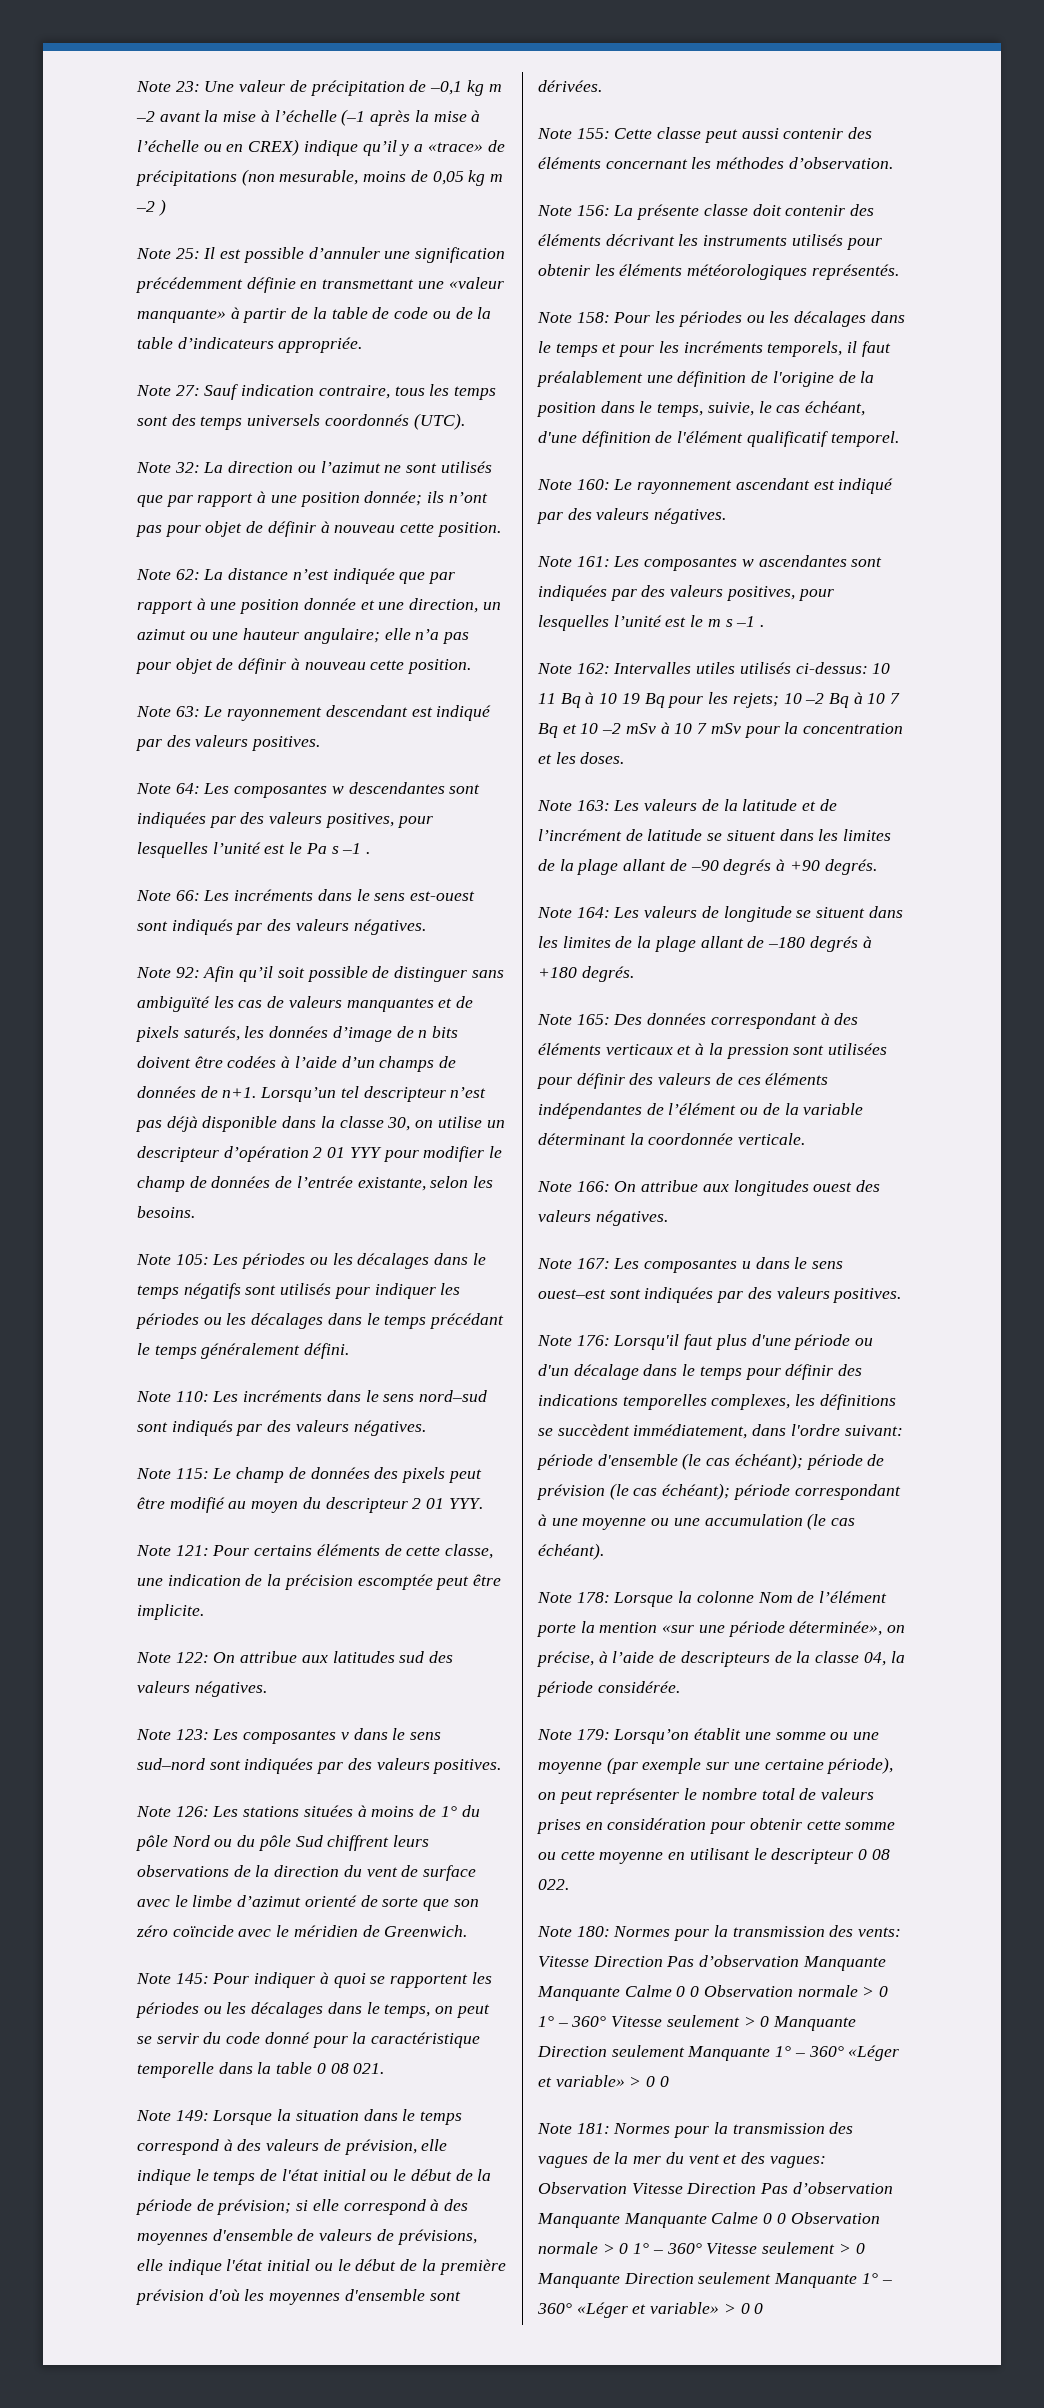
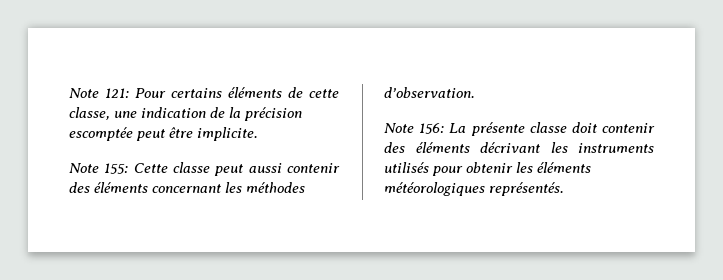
[136,80,502,96] [136,109,481,126] [137,139,505,156] [135,169,504,186] [136,199,166,216] [136,247,506,263] [135,277,504,293] [137,307,492,323] [137,337,363,353] [136,384,497,400] [137,413,465,430] [136,461,492,473] [137,491,488,507] [135,521,501,537] [136,568,456,584] [137,598,501,614] [137,628,470,644] [135,658,472,674] [136,705,492,721] [135,735,321,751] [136,782,481,798] [137,812,433,828] [137,842,371,858] [136,889,476,901] [137,919,426,935] [136,966,504,982] [137,996,474,1012] [135,1026,459,1042] [137,1056,457,1072] [137,1086,487,1102] [135,1116,505,1132] [137,1146,503,1162] [137,1176,494,1192] [137,1206,195,1218] [136,1253,486,1269] [137,1283,461,1299] [135,1313,505,1329] [137,1343,350,1359] [136,1390,488,1402] [137,1420,426,1436] [136,1467,482,1483] [137,1497,483,1513] [136,1545,171,1556] Note 23: Une valeur de précipitation de –0,1 kg m –2 avant la mise à l’échelle (–1 après la mise à l’échelle ou en CREX) indique qu’il y a «trace» de précipitations (non mesurable, moins de 0,05 kg m –2 ) // Note 25: Il est possible d’annuler une signification précédemment définie en transmettant une «valeur manquante» à partir de la table de code ou de la table d’indicateurs appropriée. // Note 27: Sauf indication contraire, tous les temps sont des temps universels coordonnés (UTC). // Note 32: La direction ou l’azimut ne sont utilisés que par rapport à une position donnée; ils n’ont pas pour objet de définir à nouveau cette position. // Note 62: La distance n’est indiquée que par rapport à une position donnée et une direction, un azimut ou une hauteur angulaire; elle n’a pas pour objet de définir à nouveau cette position. // Note 63: Le rayonnement descendant est indiqué par des valeurs positives. // Note 64: Les composantes w descendantes sont indiquées par des valeurs positives, pour lesquelles l’unité est le Pa s –1 . // Note 66: Les incréments dans le sens est-ouest sont indiqués par des valeurs négatives. // Note 92: Afin qu’il soit possible de distinguer sans ambiguïté les cas de valeurs manquantes et de pixels saturés, les données d’image de n bits doivent être codées à l’aide d’un champs de données de n+1. Lorsqu’un tel descripteur n’est pas déjà disponible dans la classe 30, on utilise un descripteur d’opération 2 01 YYY pour modifier le champ de données de l’entrée existante, selon les besoins. // Note 105: Les périodes ou les décalages dans le temps négatifs sont utilisés pour indiquer les périodes ou les décalages dans le temps précédant le temps généralement défini. // Note 110: Les incréments dans le sens nord–sud sont indiqués par des valeurs négatives. // Note 115: Le champ de données des pixels peut être modifié au moyen du descripteur 2 01 YYY. // Note -> [69,88,99,98] Note
[136,1651,454,1663] [137,1681,267,1697] [136,1728,442,1744] [137,1758,502,1774] [136,1805,480,1817] [135,1835,430,1851] [137,1865,477,1881] [137,1895,479,1911] [136,1925,468,1937] [136,1972,492,1988] [135,2002,490,2018] [137,2032,481,2048] [137,2062,385,2078] [136,2109,463,2125] [137,2139,448,2155] [137,2169,492,2185] [135,2199,469,2215] [137,2229,477,2245] [137,2259,506,2275] [135,2289,461,2305] [538,80,602,92] // Note 122: On attribue aux latitudes sud des valeurs négatives. // Note 123: Les composantes v dans le sens sud–nord sont indiquées par des valeurs positives. // Note 126: Les stations situées à moins de 1° du pôle Nord ou du pôle Sud chiffrent leurs observations de la direction du vent de surface avec le limbe d’azimut orienté de sorte que son zéro coïncide avec le méridien de Greenwich. // Note 145: Pour indiquer à quoi se rapportent les périodes ou les décalages dans le temps, on peut se servir du code donné pour la caractéristique temporelle dans la table 0 08 021. // Note 149: Lorsque la situation dans le temps correspond à des valeurs de prévision, elle indique le temps de l'état initial ou le début de la période de prévision; si elle correspond à des moyennes d'ensemble de valeurs de prévisions, elle indique l'état initial ou le début de la première prévision d'où les moyennes d'ensemble sont dérivées. -> (259, 134) none
[537,311,905,327] [538,341,891,357] [536,371,875,387] [536,401,866,417] [538,431,899,447] [537,478,894,494] [536,508,727,524] [537,555,883,571] [538,585,834,601] [538,615,765,631] [537,662,891,674] [538,692,901,708] [538,722,903,738] [538,752,625,764] [537,799,837,811] [538,829,892,841] [538,859,877,875] [537,906,903,922] [538,936,872,952] [538,966,634,982] [537,1013,859,1029] [538,1043,888,1059] [536,1073,829,1089] [538,1103,864,1119] [538,1133,806,1145] [537,1180,881,1196] [538,1210,668,1226] [537,1257,844,1273] [538,1287,902,1303] [537,1334,874,1350] [538,1364,863,1380] [538,1394,896,1410] [538,1424,903,1439] [536,1453,885,1470] [536,1483,901,1500] [538,1513,856,1530] [538,1543,604,1560] [537,1591,888,1607] [536,1621,906,1637] [536,1651,905,1667] [536,1681,680,1697] [537,1728,880,1744] [538,1757,894,1774] [538,1788,875,1804] [536,1818,896,1834] [538,1848,890,1864] [538,1879,569,1890] [537,1925,902,1941] [538,1955,886,1971] [537,1985,889,2001] [538,2015,857,2031] [537,2045,900,2061] [538,2075,669,2087] [537,2122,854,2138] [538,2152,826,2168] [538,2182,893,2194] [537,2212,880,2228] [538,2242,865,2254] [537,2272,892,2288] [537,2302,764,2318] // Note 158: Pour les périodes ou les décalages dans le temps et pour les incréments temporels, il faut préalablement une définition de l'origine de la position dans le temps, suivie, le cas échéant, d'une définition de l'élément qualificatif temporel. // Note 160: Le rayonnement ascendant est indiqué par des valeurs négatives. // Note 161: Les composantes w ascendantes sont indiquées par des valeurs positives, pour lesquelles l’unité est le m s –1 . // Note 162: Intervalles utiles utilisés ci-dessus: 10 11 Bq à 10 19 Bq pour les rejets; 10 –2 Bq à 10 7 Bq et 10 –2 mSv à 10 7 mSv pour la concentration et les doses. // Note 163: Les valeurs de la latitude et de l’incrément de latitude se situent dans les limites de la plage allant de –90 degrés à +90 degrés. // Note 164: Les valeurs de longitude se situent dans les limites de la plage allant de –180 degrés à +180 degrés. // Note 165: Des données correspondant à des éléments verticaux et à la pression sont utilisées pour définir des valeurs de ces éléments indépendantes de l’élément ou de la variable déterminant la coordonnée verticale. // Note 166: On attribue aux longitudes ouest des valeurs négatives. // Note 167: Les composantes u dans le sens ouest–est sont indiquées par des valeurs positives. // Note 176: Lorsqu'il faut plus d'une période ou d'un décalage dans le temps pour définir des indications temporelles complexes, les définitions se succèdent immédiatement, dans l'ordre suivant: période d'ensemble (le cas échéant); période de prévision (le cas échéant); période correspondant à une moyenne ou une accumulation (le cas échéant). // Note 178: Lorsque la colonne Nom de l’élément porte la mention «sur une période déterminée», on précise, à l’aide de descripteurs de la classe 04, la période considérée. // Note 179: Lorsqu’on établit une somme ou une moyenne (par exemple sur une certaine période), on peut représenter le nombre total de valeurs prises en considération pour obtenir cette somme ou cette moyenne en utilisant le descripteur 0 08 022. // Note 180: Normes pour la transmission des vents: Vitesse Direction Pas d’observation Manquante Manquante Calme 0 0 Observation normale > 0 1° – 360° Vitesse seulement > 0 Manquante Direction seulement Manquante 1° – 360° «Léger et variable» > 0 0 // Note 181: Normes pour la transmission des vagues de la mer du vent et des vagues: Observation Vitesse Direction Pas d’observation Manquante Manquante Calme 0 0 Observation normale > 0 1° – 360° Vitesse seulement > 0 Manquante Direction seulement Manquante 1° – 360° «Léger et variable» > 0 0 -> (565, 189) none

